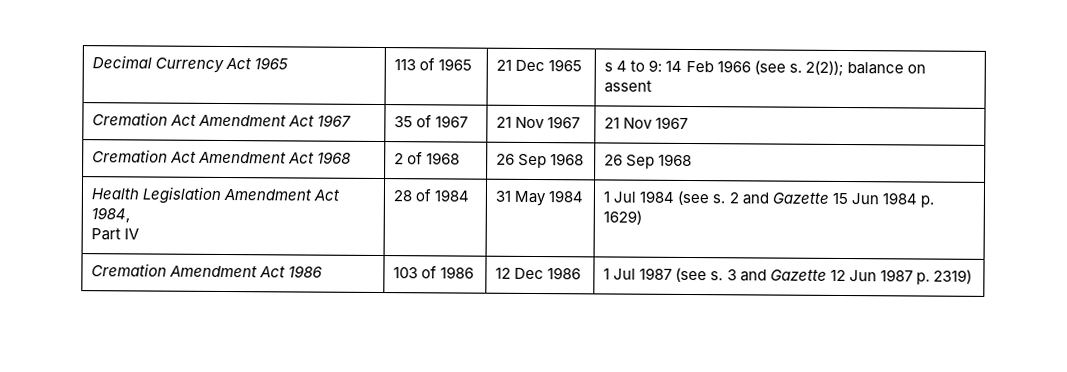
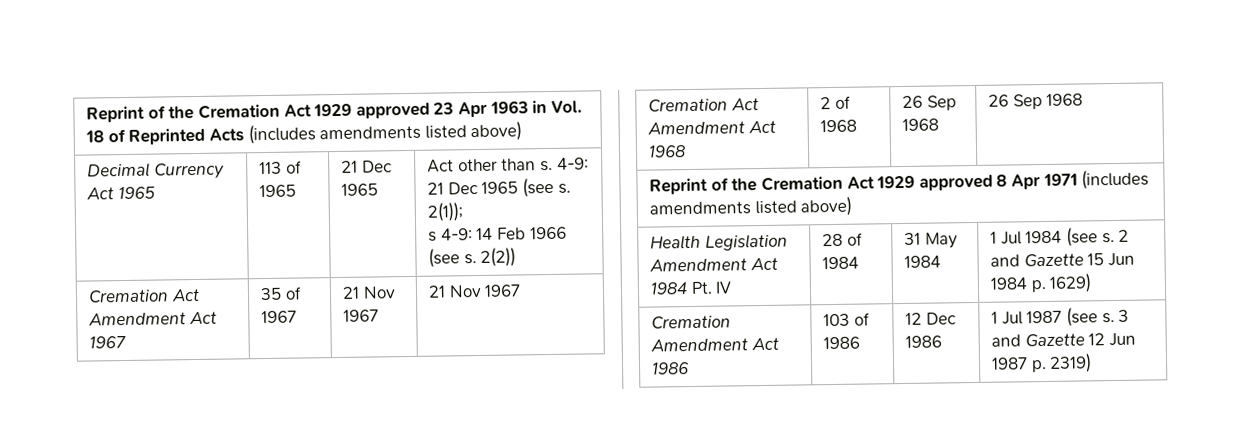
(92, 62) none -> [86,100,582,123] [85,121,523,145] Reprint of the Cremation Act 1929 approved 23 Apr 1963 in Vol. 18 of Reprinted Acts (includes amendments listed above) //
[604,59,663,72] s 4 to 9: -> [427,157,589,173] [427,177,571,198] [427,202,464,222] [428,228,473,242] Act other than s. 4-9: 21 Dec 1965 (see s. 2(1)); // s 4-9:
[804,60,926,77] [604,80,653,93] 2(2)); balance on assent -> [480,247,517,267] 2(2))
(693, 160) none -> [649,169,1150,195] [649,196,853,217] // Reprint of the Cremation Act 1929 approved 8 Apr 1971 (includes amendments listed above)
[91,207,131,223] [91,228,122,241] 1984, // Part -> [650,281,713,295] 1984 Pt.

